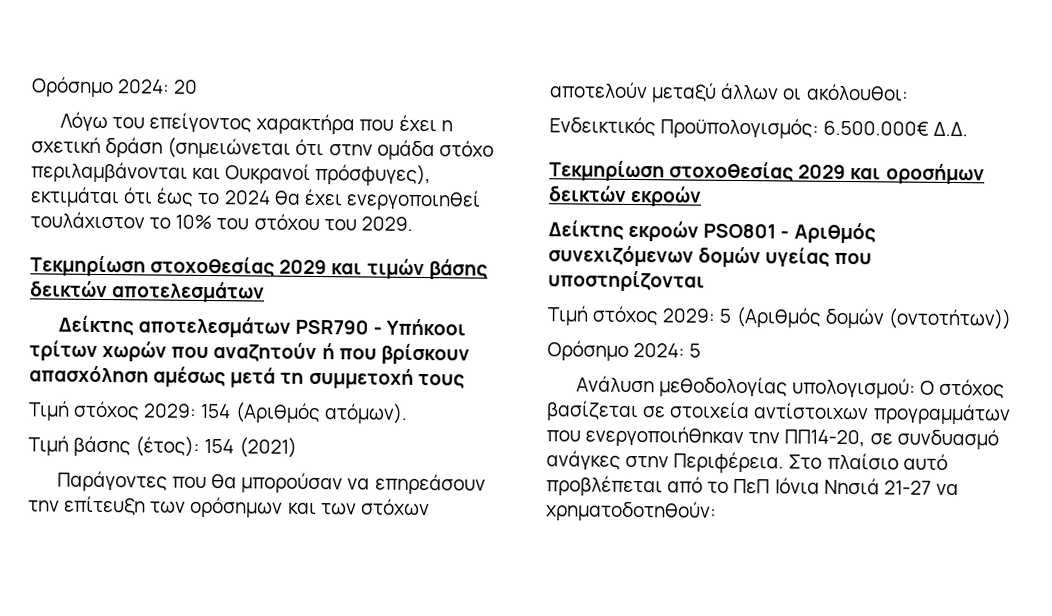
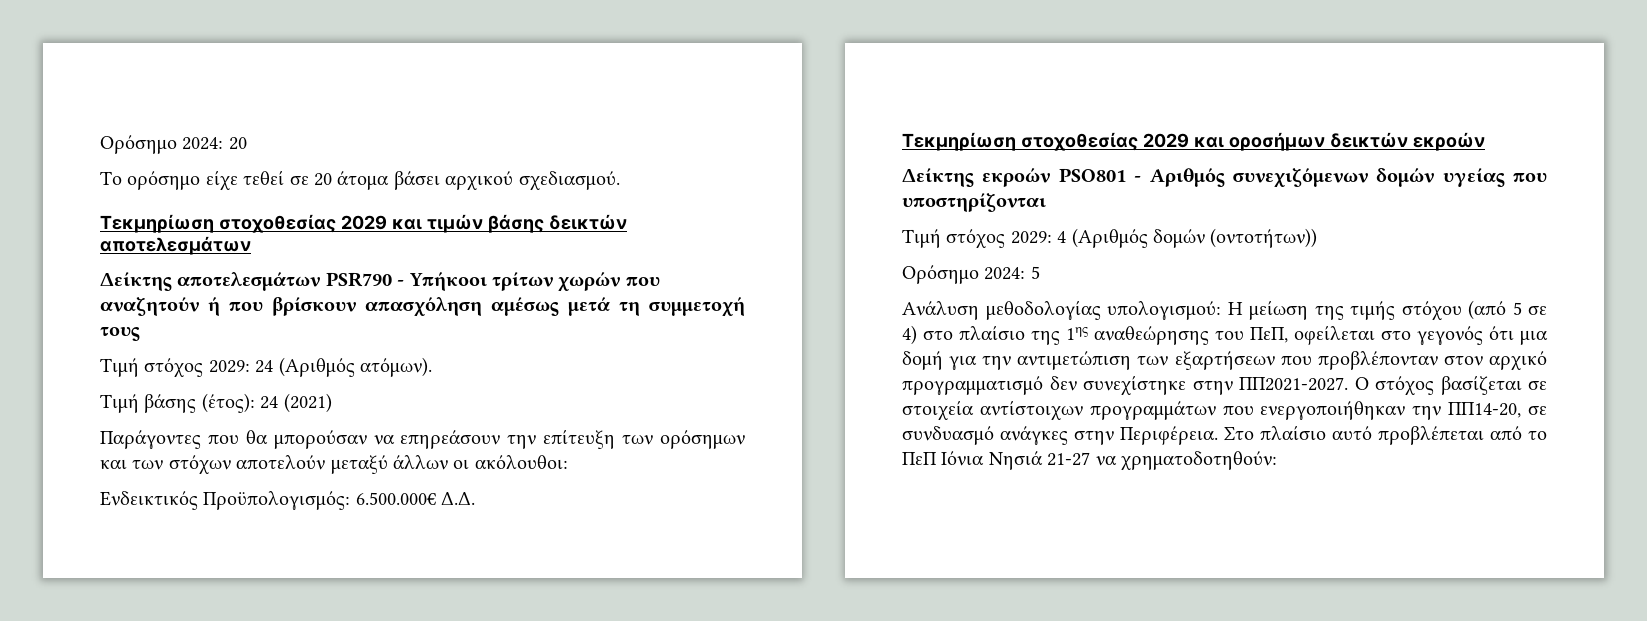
[59,111,453,135] [31,136,494,161] [31,161,432,187] [30,186,481,211] [30,211,413,231] Λόγω του επείγοντος χαρακτήρα που έχει η σχετική δράση (σημειώνεται ότι στην ομάδα στόχο περιλαμβάνονται και Ουκρανοί πρόσφυγες), εκτιμάται ότι έως το 2024 θα έχει ενεργοποιηθεί τουλάχιστον το 10% του στόχου του 2029. -> [100,170,620,191] Το ορόσημο είχε τεθεί σε 20 άτομα βάσει αρχικού σχεδιασμού.
[200,403,232,419] 154 -> [255,360,274,373] 24
[204,438,235,454] 154 -> [260,396,279,409] 24
[719,308,733,323] 5 -> [1057,231,1067,243] 4
(917, 388) none -> [1227,300,1547,321] [902,325,1548,345] [902,351,1547,371] [902,375,1348,396] Η μείωση της τιμής στόχου (από 5 σε 4) στο πλαίσιο της 1ης αναθεώρησης του ΠεΠ, οφείλεται στο γεγονός ότι μια δομή για την αντιμετώπιση των εξαρτήσεων που προβλέπονταν στον αρχικό προγραμματισμό δεν συνεχίστηκε στην ΠΠ2021-2027.

